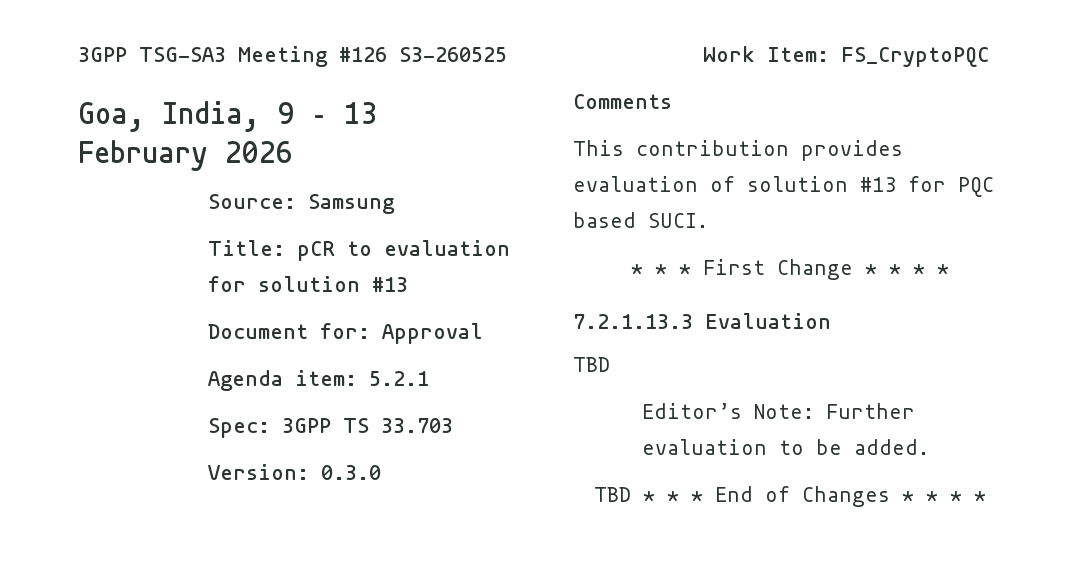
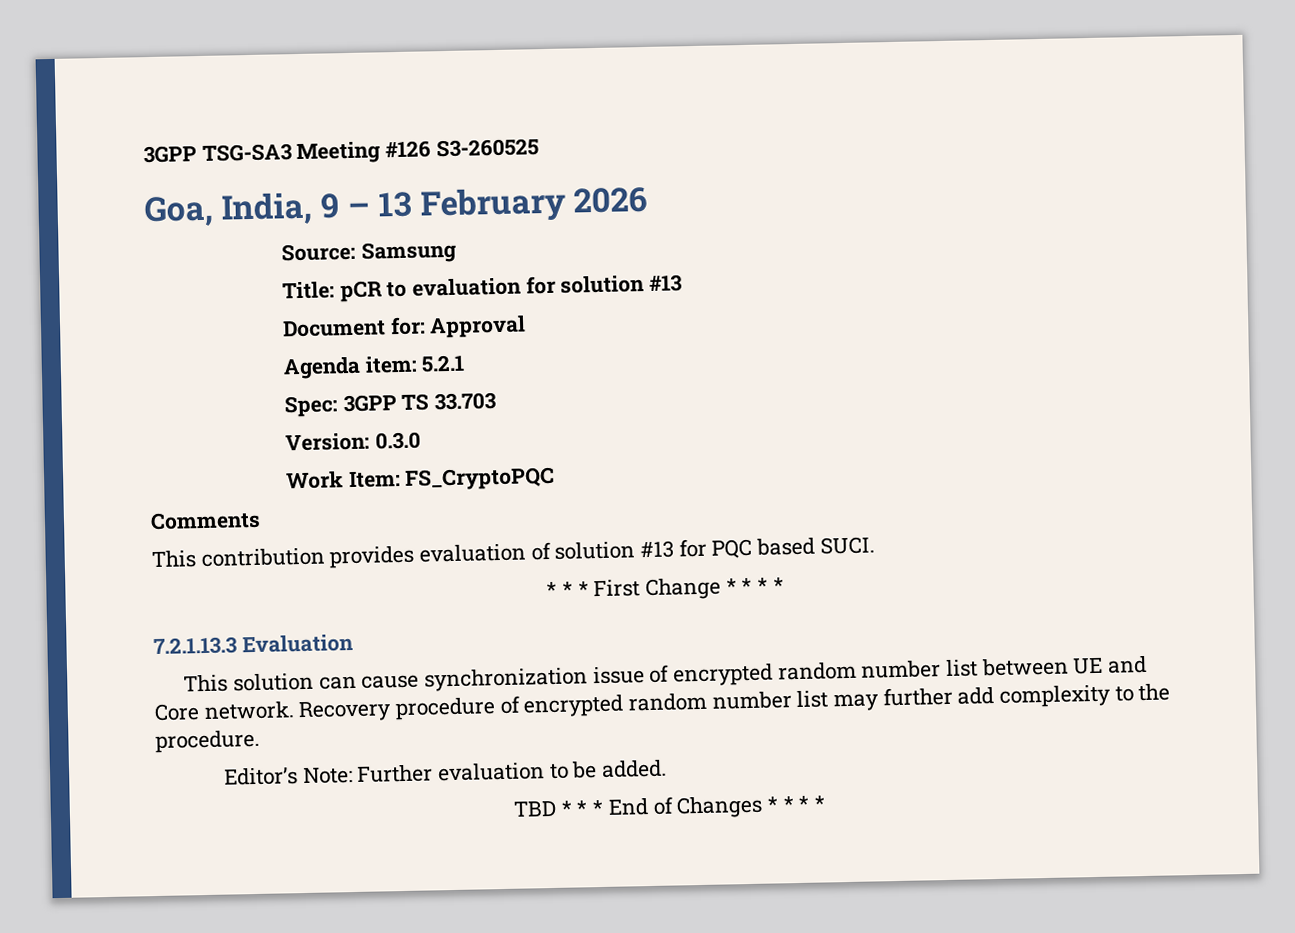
[573,357,610,372] TBD -> [183,655,1147,693] [154,683,1171,723] [155,729,260,754] This solution can cause synchronization issue of encrypted random number list between UE and Core network. Recovery procedure of encrypted random number list may further add complexity to the procedure.

